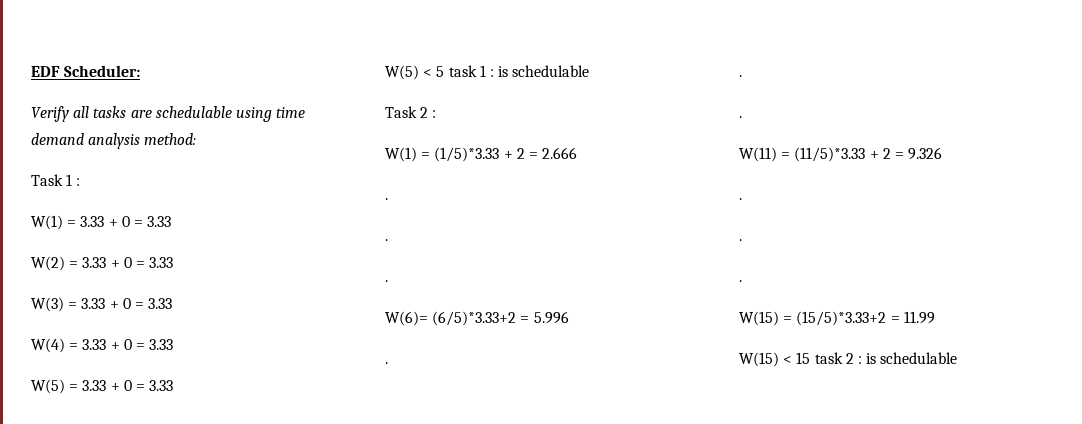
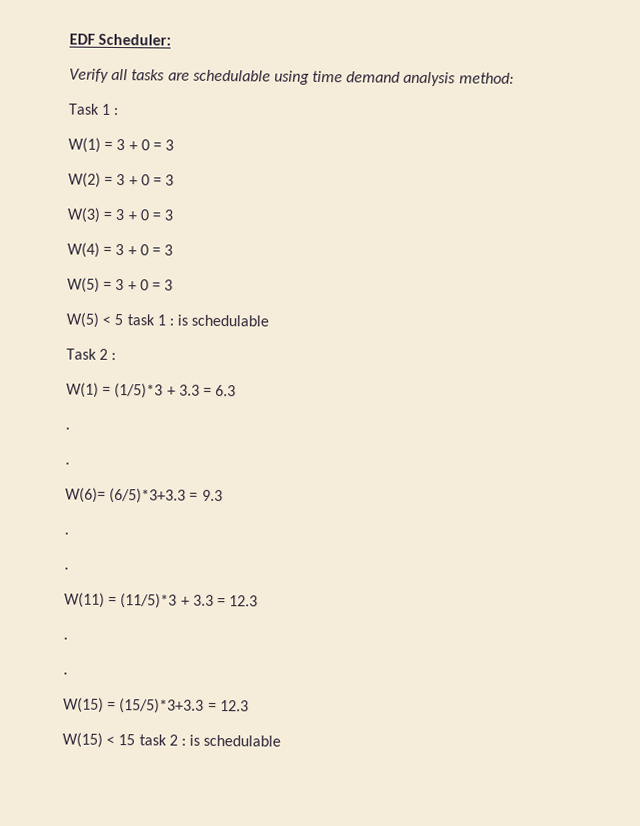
[80,216,172,227] 3.33 + 0 = 3.33 -> [116,138,175,151] 3 + 0 = 3
[82,257,174,268] 3.33 + 0 = 3.33 -> [116,173,175,186] 3 + 0 = 3
[81,298,173,309] 3.33 + 0 = 3.33 -> [115,208,174,221] 3 + 0 = 3
[82,339,174,350] 3.33 + 0 = 3.33 -> [115,243,174,256] 3 + 0 = 3
[82,380,174,391] 3.33 + 0 = 3.33 -> [115,278,174,291] 3 + 0 = 3
[434,147,578,162] [385,198,388,200] (1/5)*3.33 + 2 = 2.666 // . -> [114,382,237,399] (1/5)*3 + 3.3 = 6.3
[432,311,569,326] [385,362,388,364] (6/5)*3.33+2 = 5.996 // . -> [109,487,223,504] (6/5)*3+3.3 = 9.3
[794,147,943,162] [739,198,742,200] (11/5)*3.33 + 2 = 9.326 // . -> [120,593,259,609] (11/5)*3 + 3.3 = 12.3
[796,311,935,326] (15/5)*3.33+2 = 11.99 -> [119,698,249,714] (15/5)*3+3.3 = 12.3

